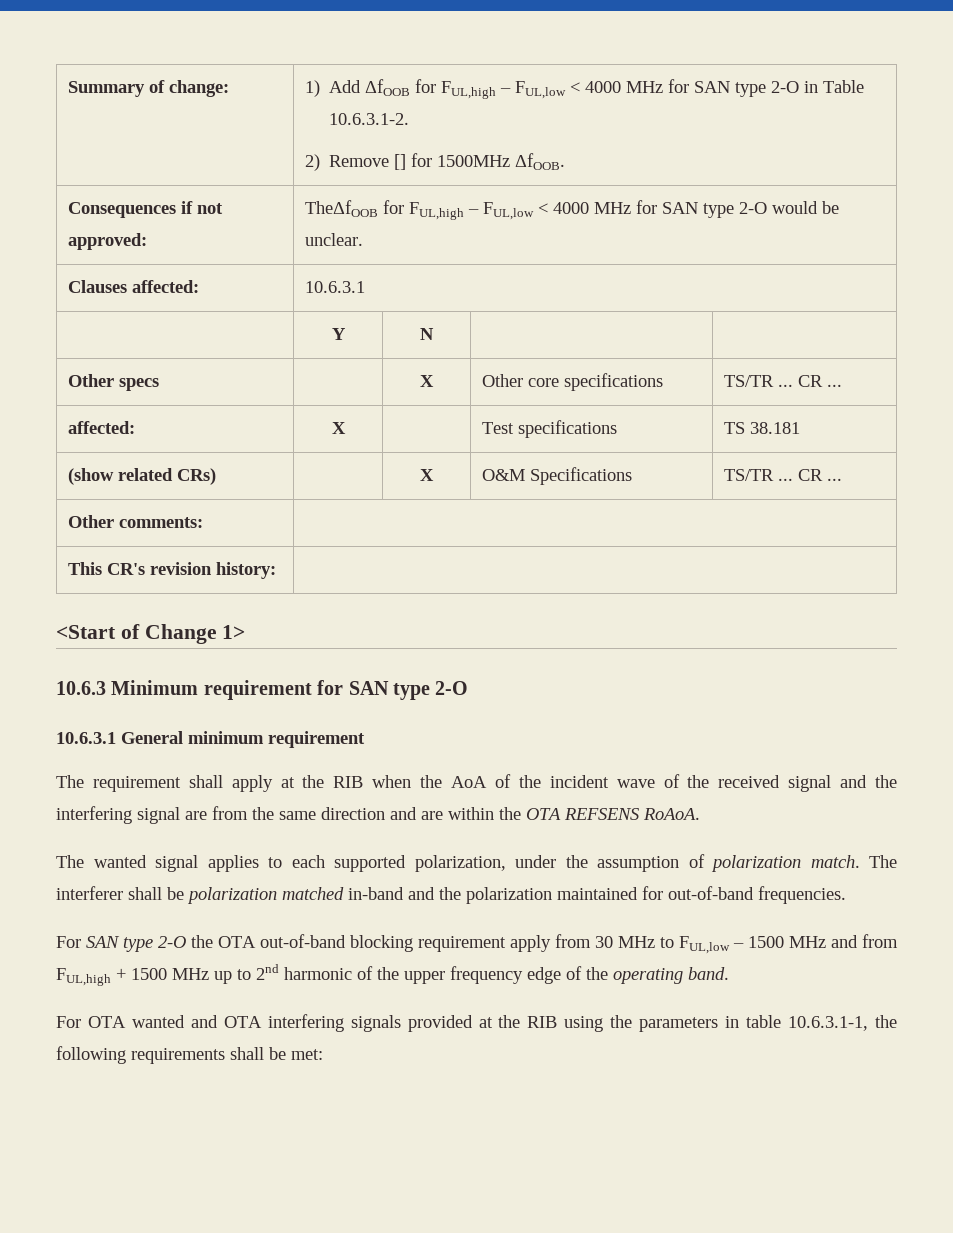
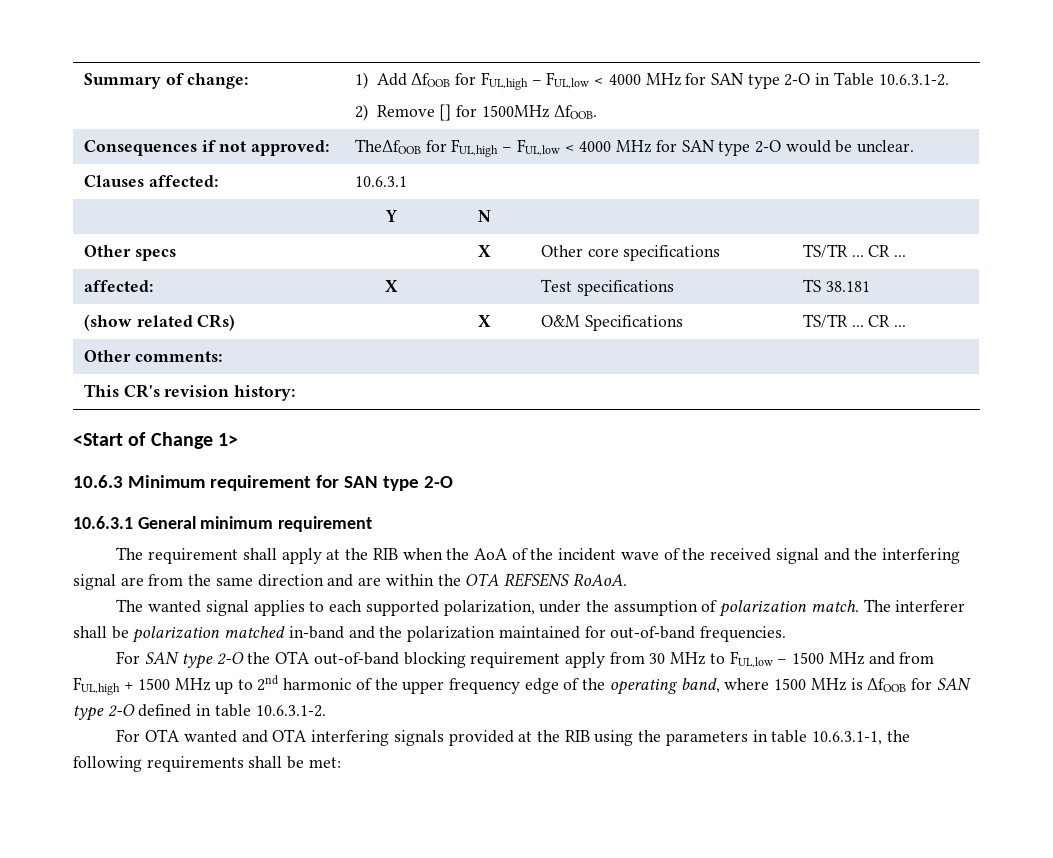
[688,967,729,980] band. -> [680,678,971,693] [73,704,326,721] band, where 1500 MHz is ΔfOOB for SAN type 2-O defined in table 10.6.3.1-2.

